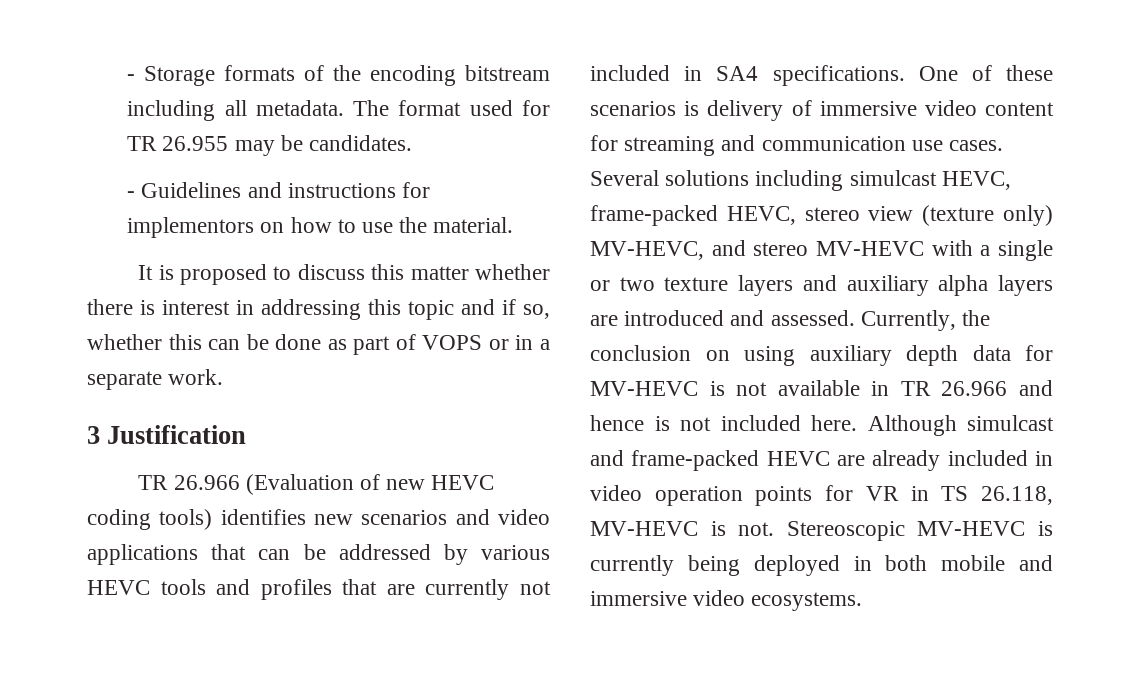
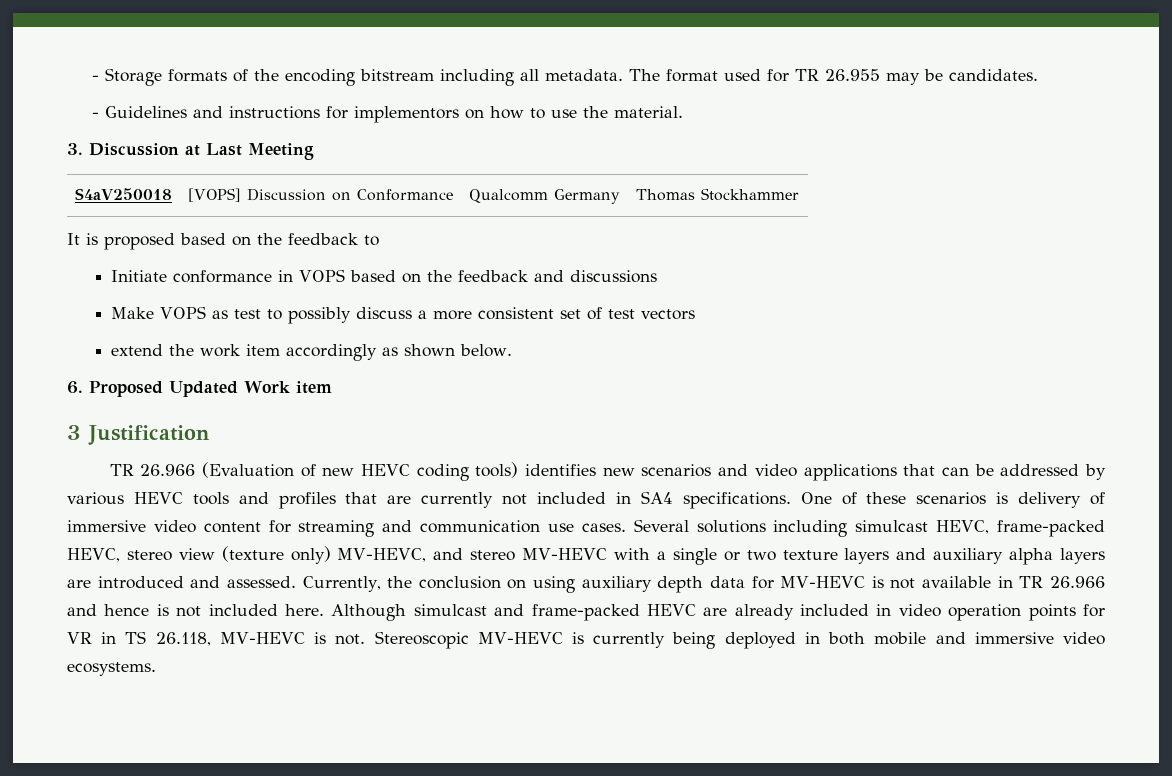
[138,264,550,285] [87,299,550,320] [87,334,550,355] [87,369,224,390] It is proposed to discuss this matter whether there is interest in addressing this topic and if so, whether this can be done as part of VOPS or in a separate work. -> [67,143,314,160] [74,188,172,200] [187,188,453,202] [468,189,620,204] [635,188,799,201] [67,233,379,250] [111,269,658,283] [111,306,696,324] [111,344,513,361] [67,381,332,397] 3. Discussion at Last Meeting // S4aV250018 | [VOPS] Discussion on Conformance | Qualcomm Germany | Thomas Stockhammer // It is proposed based on the feedback to // Initiate conformance in VOPS based on the feedback and discussions // Make VOPS as test to possibly discuss a more consistent set of test vectors // extend the work item accordingly as shown below. // 6. Proposed Updated Work item

